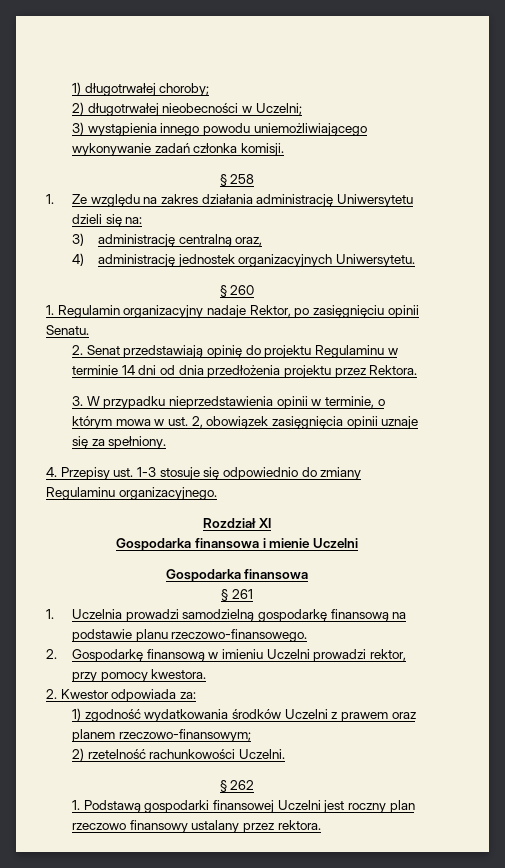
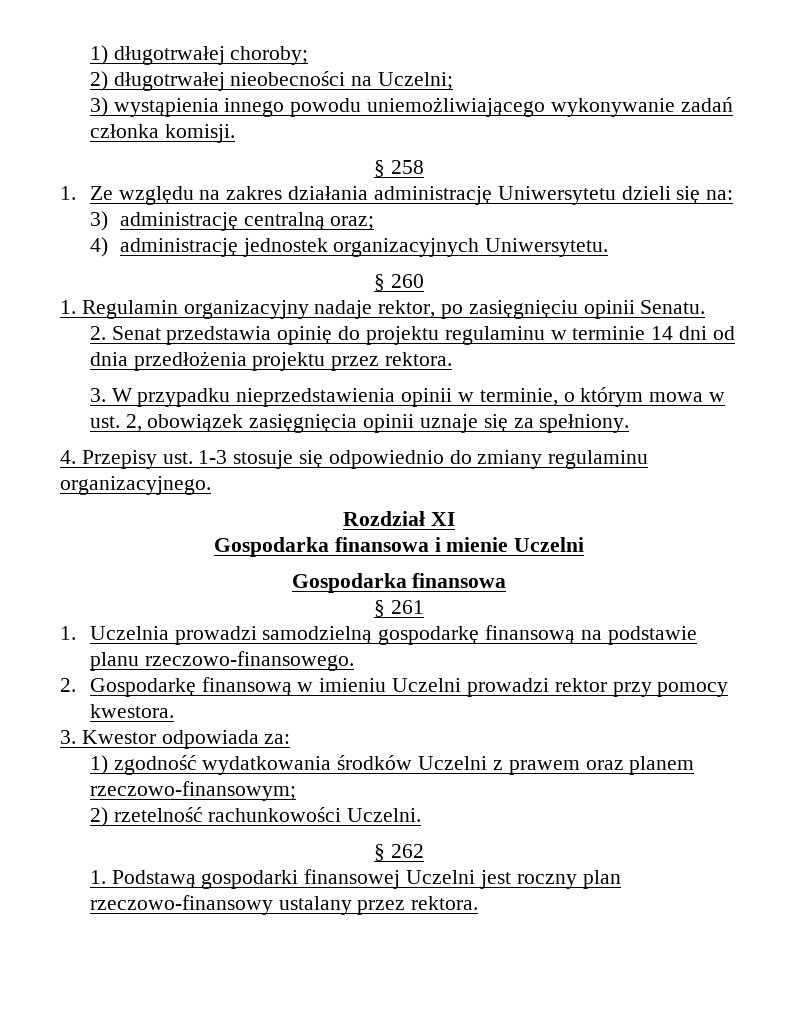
[241,106,252,113] w -> [351,76,373,86] na
[235,237,263,246] oraz, -> [330,216,375,230] oraz;
[249,305,291,317] Rektor, -> [378,300,436,318] rektor,
[123,345,204,358] przedstawiają -> [166,326,272,345] przedstawia
[314,345,384,358] Regulaminu -> [444,326,545,345] regulaminu
[369,365,418,375] Rektora. -> [385,352,453,366] rektora.
[46,487,115,500] Regulaminu -> [548,450,649,469] regulaminu
[369,649,406,661] rektor, -> [554,678,607,692] rektor
[46,689,57,699] 2. -> [60,730,76,744] 3.
[71,820,188,833] rzeczowo finansowy -> [89,895,273,915] rzeczowo-finansowy

